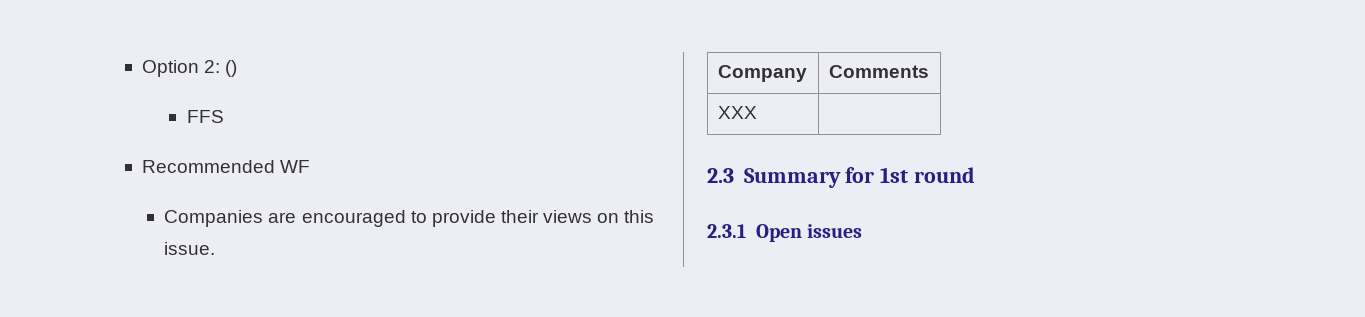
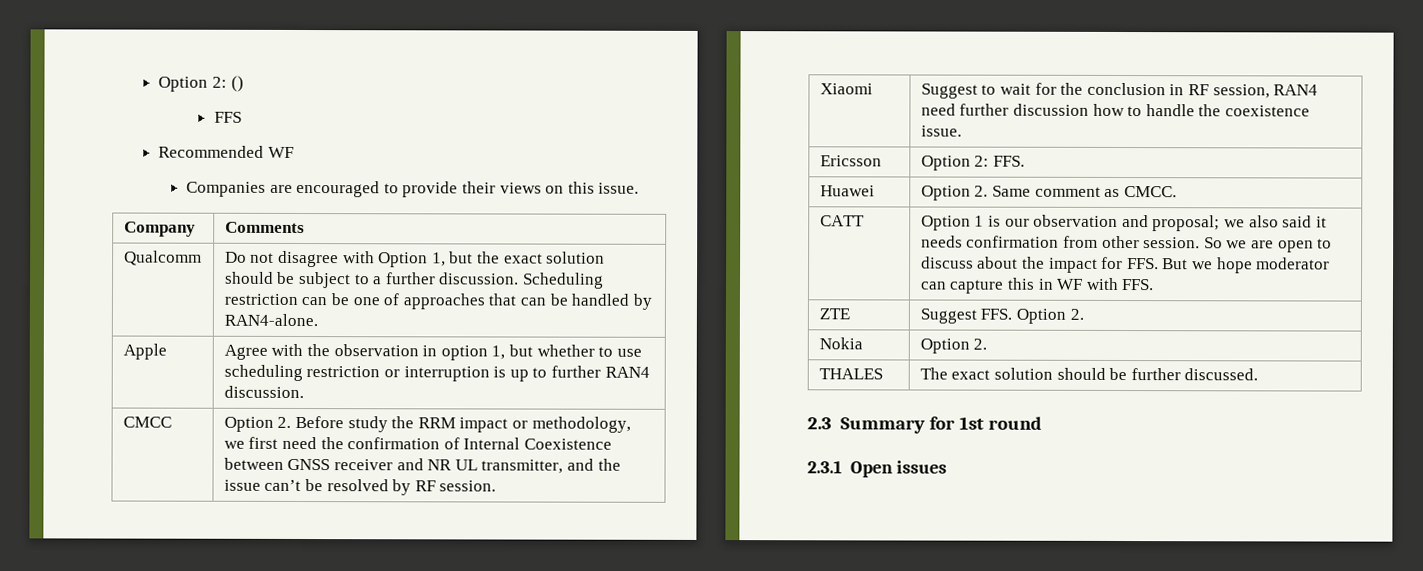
[717,106,757,119] XXX | -> [123,250,202,266] [224,250,606,268] [224,271,604,289] [223,293,652,310] [223,313,318,327] [122,343,167,360] [223,343,642,361] [223,364,650,382] [223,385,304,399] [122,416,172,428] [223,415,631,433] [223,436,612,450] [223,457,621,474] [223,479,497,496] [819,83,873,95] [920,82,1319,99] [920,103,1310,117] [920,125,962,137] [819,155,882,167] [920,155,1026,171] [819,185,875,197] [920,185,1177,201] [819,215,865,227] [920,214,1327,232] [920,235,1333,253] [920,256,1331,274] [919,277,1155,294] [818,308,850,320] [919,308,1084,324] [818,337,863,350] [919,338,988,354] [818,368,883,380] [919,367,1259,381] Qualcomm | Do not disagree with Option 1, but the exact solution should be subject to a further discussion. Scheduling restriction can be one of approaches that can be handled by RAN4-alone. // Apple | Agree with the observation in option 1, but whether to use scheduling restriction or interruption is up to further RAN4 discussion. // CMCC | Option 2. Before study the RRM impact or methodology, we first need the confirmation of Internal Coexistence between GNSS receiver and NR UL transmitter, and the issue can’t be resolved by RF session. // Xiaomi | Suggest to wait for the conclusion in RF session, RAN4 need further discussion how to handle the coexistence issue. // Ericsson | Option 2: FFS. // Huawei | Option 2. Same comment as CMCC. // CATT | Option 1 is our observation and proposal; we also said it needs confirmation from other session. So we are open to discuss about the impact for FFS. But we hope moderator can capture this in WF with FFS. // ZTE | Suggest FFS. Option 2. // Nokia | Option 2. // THALES | The exact solution should be further discussed.

